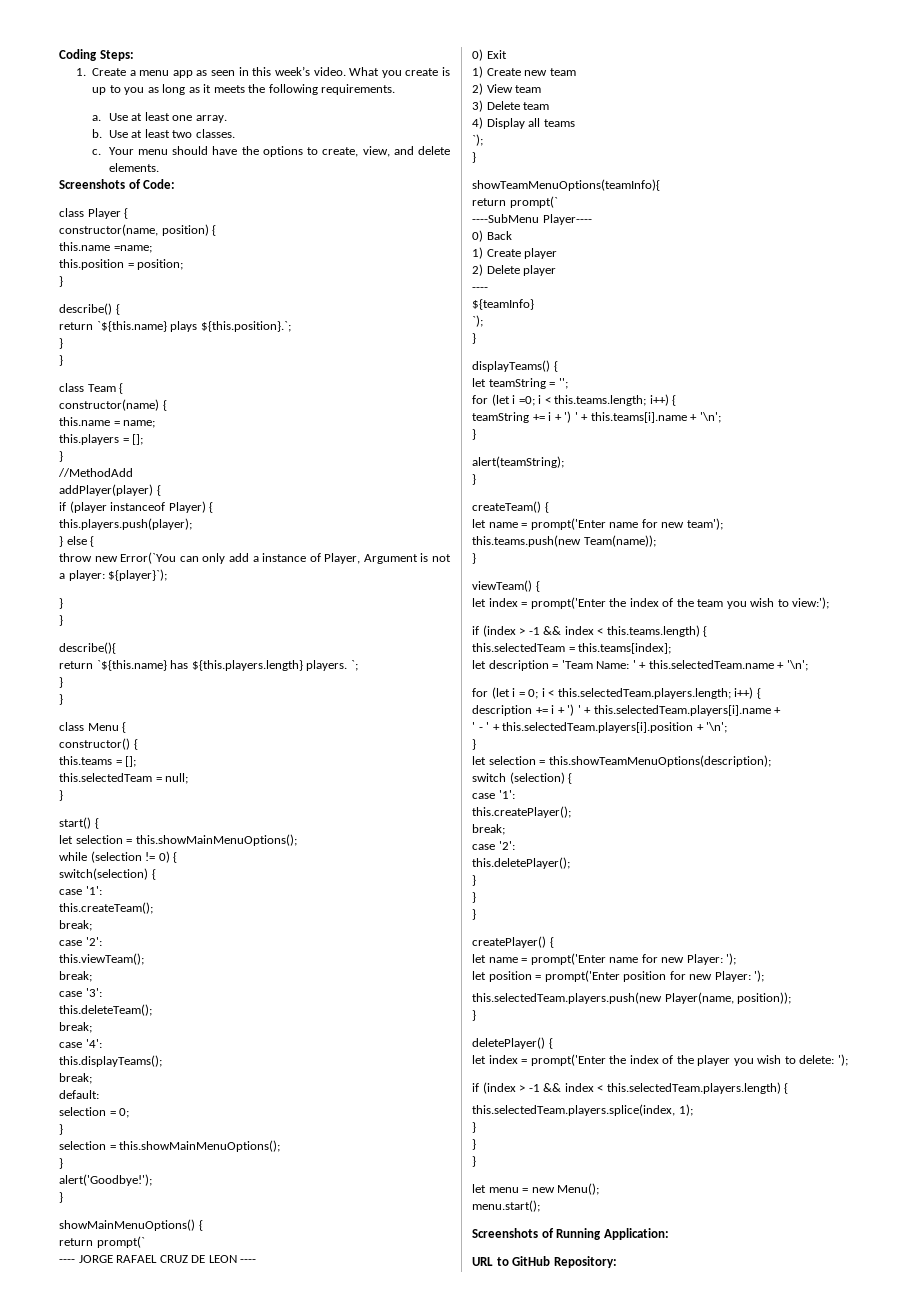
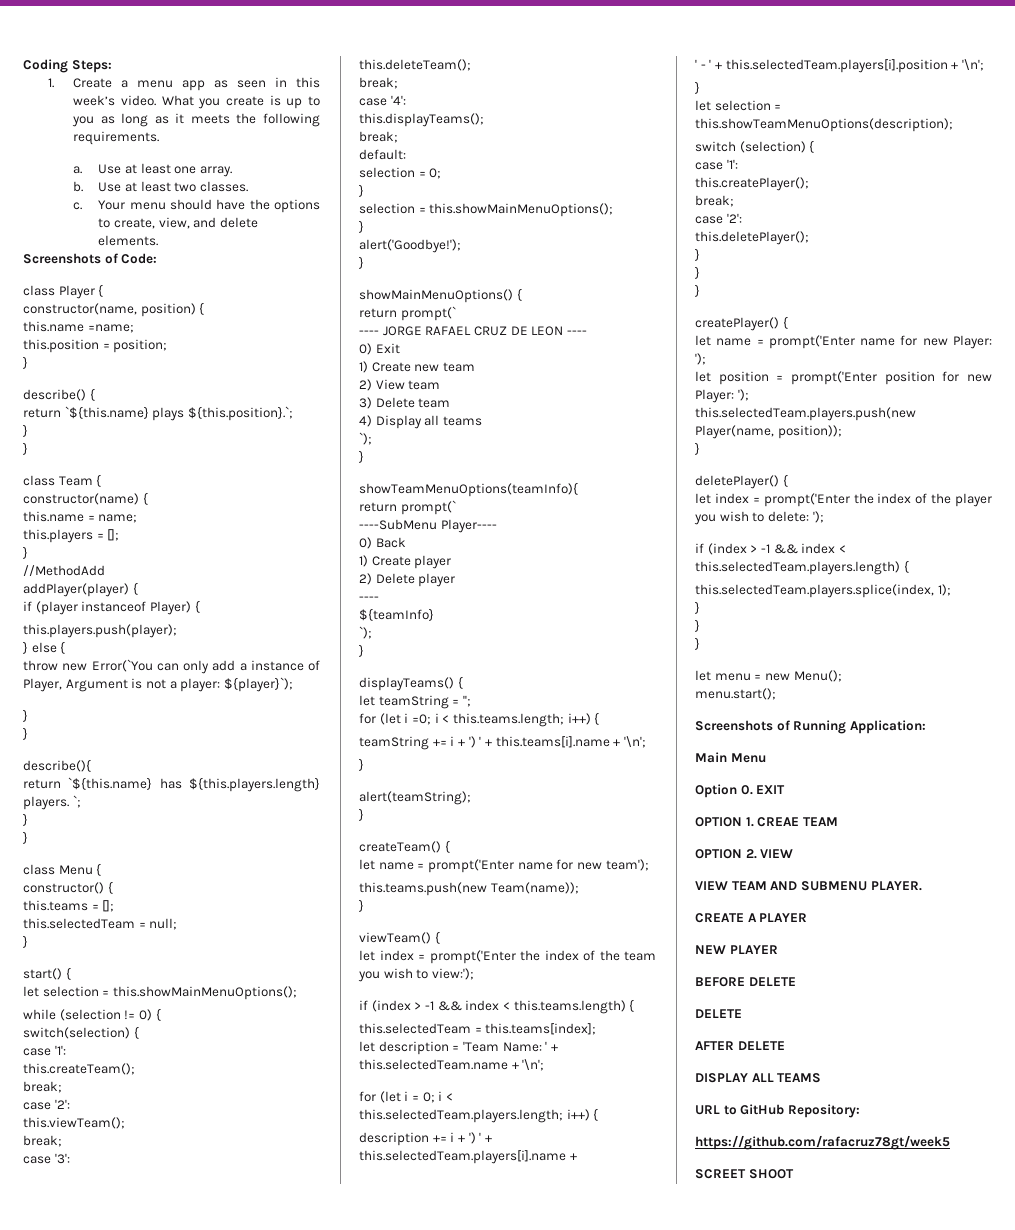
(669, 1234) none -> [695,752,766,763] [695,784,786,798] [695,817,838,827] [695,849,794,859] [695,881,922,891] [695,913,808,923] [695,945,778,954] [695,977,796,987] [695,1009,742,1018] [695,1041,785,1050] [695,1073,822,1083] // Main Menu // Option 0. EXIT // OPTION 1. CREAE TEAM // OPTION 2. VIEW // VIEW TEAM AND SUBMENU PLAYER. // CREATE A PLAYER // NEW PLAYER // BEFORE DELETE // DELETE // AFTER DELETE // DISPLAY ALL TEAMS
(617, 1262) none -> [695,1135,950,1150] [695,1169,794,1179] // https://github.com/rafacruz78gt/week5 // SCREET SHOOT

